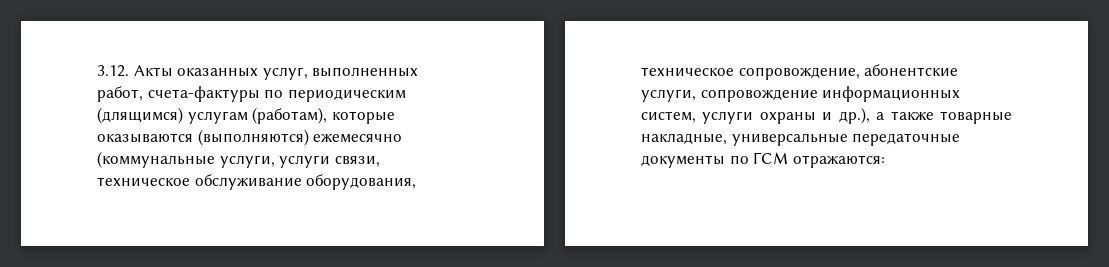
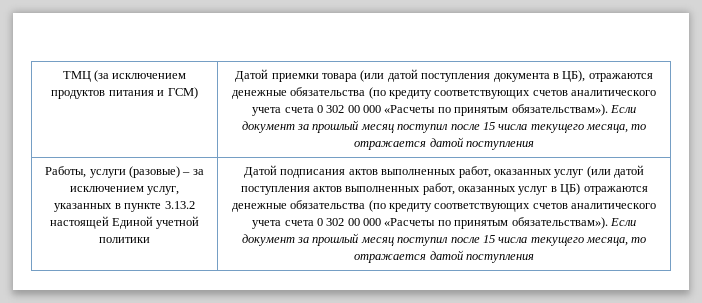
[97,65,419,80] [97,86,406,102] [97,107,395,124] [97,129,403,146] [97,151,380,168] [97,174,417,190] [641,64,959,80] [641,86,961,102] [641,107,1012,124] [641,133,961,146] [641,152,885,168] 3.12. Акты оказанных услуг, выполненных работ, счета-фактуры по периодическим (длящимся) услугам (работам), которые оказываются (выполняются) ежемесячно (коммунальные услуги, услуги связи, техническое обслуживание оборудования, техническое сопровождение, абонентские услуги, сопровождение информационных систем, услуги охраны и др.), а также товарные накладные, универсальные передаточные документы по ГСМ отражаются: -> [62,70,187,82] [51,87,198,99] [235,69,653,82] [231,87,657,99] [252,104,636,116] [241,120,647,133] [354,137,534,150] [45,166,204,178] [69,186,180,195] [54,201,195,212] [49,216,200,229] [99,237,150,243] [244,165,644,178] [240,183,648,195] [231,200,657,212] [252,217,636,229] [241,233,647,246] [354,250,534,263] ТМЦ (за исключением продуктов питания и ГСМ) | Датой приемки товара (или датой поступления документа в ЦБ), отражаются денежные обязательства (по кредиту соответствующих счетов аналитического учета счета 0 302 00 000 «Расчеты по принятым обязательствам»). Если документ за прошлый месяц поступил после 15 числа текущего месяца, то отражается датой поступления // Работы, услуги (разовые) – за исключением услуг, указанных в пункте 3.13.2 настоящей Единой учетной политики | Датой подписания актов выполненных работ, оказанных услуг (или датой поступления актов выполненных работ, оказанных услуг в ЦБ) отражаются денежные обязательства (по кредиту соответствующих счетов аналитического учета счета 0 302 00 000 «Расчеты по принятым обязательствам»). Если документ за прошлый месяц поступил после 15 числа текущего месяца, то отражается датой поступления

